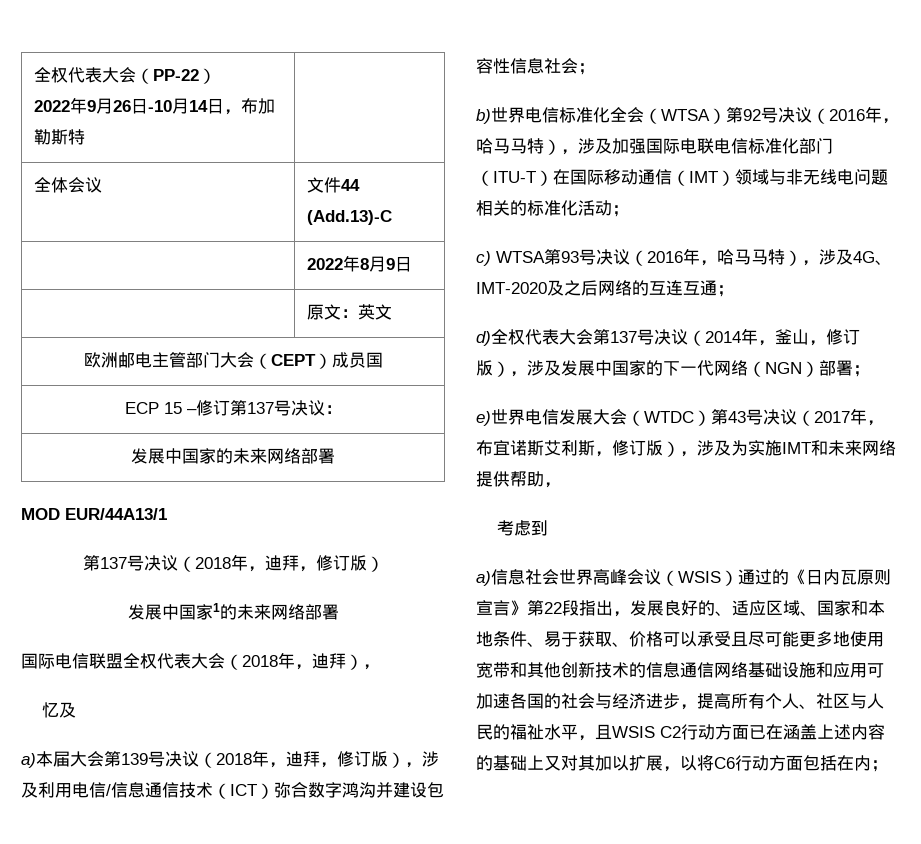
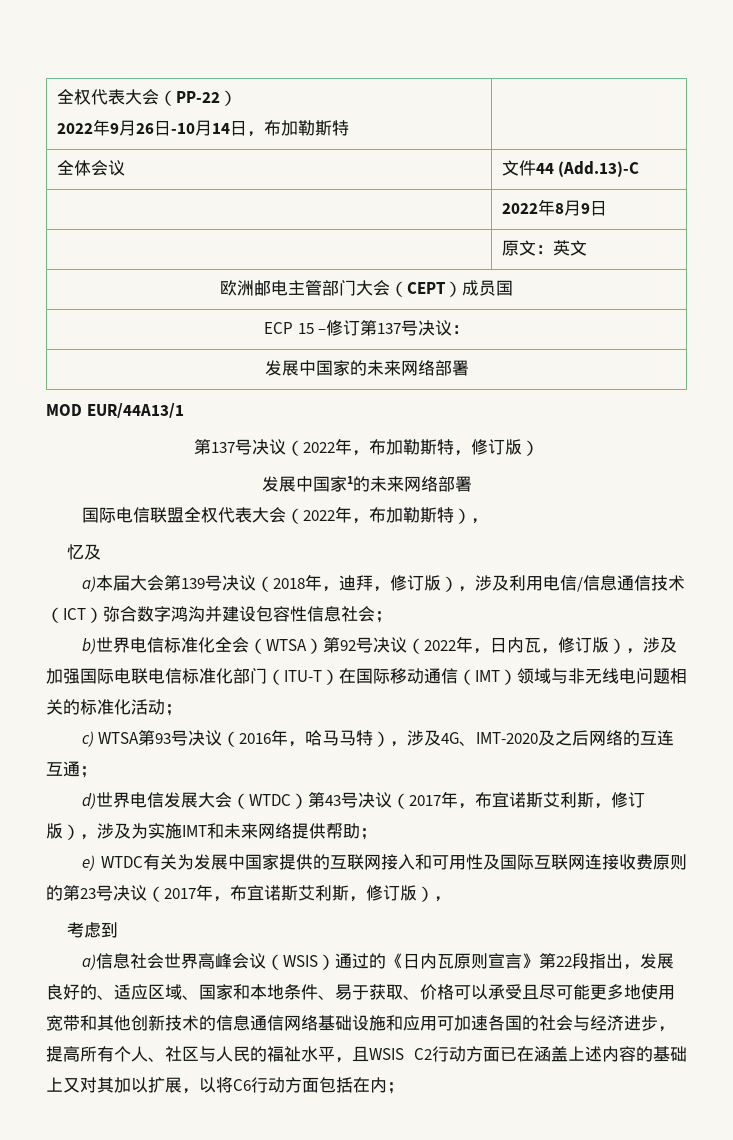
[194,554,299,572] 2018年，迪拜 -> [303,438,454,456] 2022年，布加勒斯特
[242,652,346,670] 2018年，迪拜 -> [302,506,454,524] 2022年，布加勒斯特
[829,106,899,124] [476,138,544,154] 2016年，哈马马特 -> [423,636,609,654] 2022年，日内瓦，修订版
[491,328,860,346] [476,360,870,377] [476,411,491,426] 全权代表大会第137号决议（2014年，釜山，修订版），涉及发展中国家的下一代网络（NGN）部署； // e) -> (96, 801) none
(544, 479) none -> [360,828,377,840] [81,854,687,871] [46,884,434,902] ； // e) WTDC有关为发展中国家提供的互联网接入和可用性及国际互联网连接收费原则的第23号决议（2017年，布宜诺斯艾利斯，修订版）

